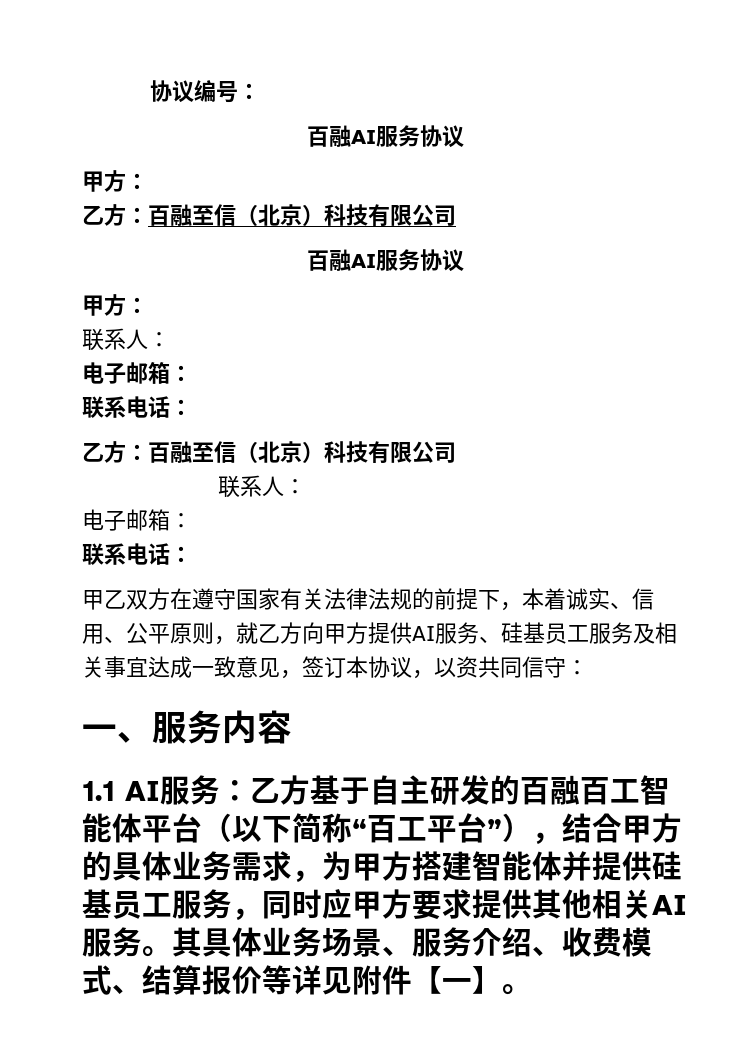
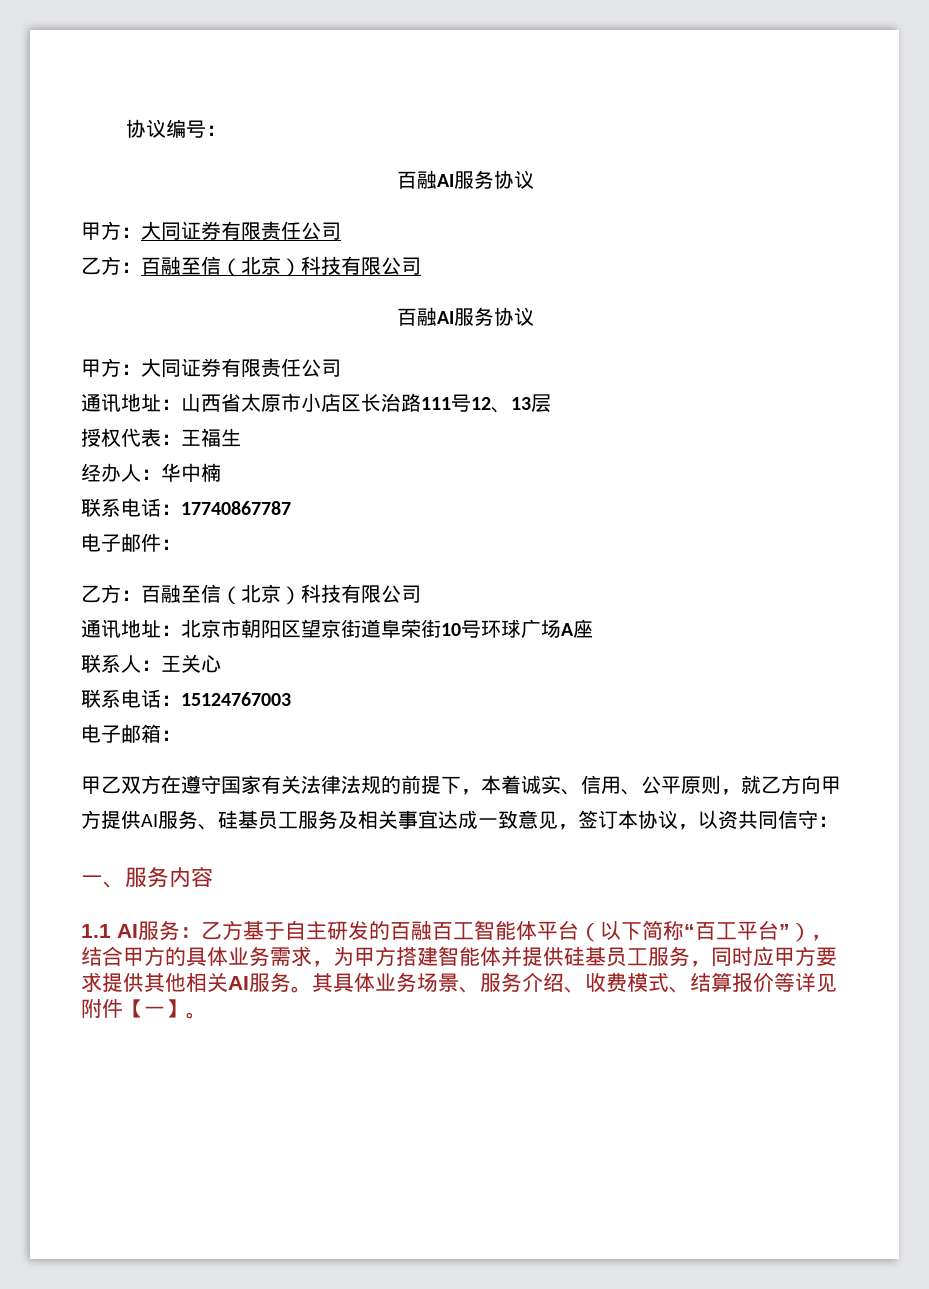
(148, 181) none -> [141,221,341,241] 大同证券有限责任公司
[82,328,170,351] [82,362,192,384] [82,396,192,418] [82,441,456,463] [217,475,306,498] [82,509,192,531] [82,543,192,565] // 联系人： // 电子邮箱： // 联系电话： // 乙方：百融至信（北京）科技有限公司 // 联系人： // 电子邮箱： // 联系电话： -> [141,358,341,378] [81,393,551,413] [81,428,241,447] [81,463,221,482] [81,498,291,517] [81,533,181,552] [81,584,421,605] [81,619,593,638] [81,654,221,673] [81,689,291,708] [81,724,181,743] 大同证券有限责任公司 // 通讯地址：山西省太原市小店区长治路111号12、13层 // 授权代表：王福生 // 经办人：华中楠 // 联系电话：17740867787 // 电子邮件： // 乙方：百融至信（北京）科技有限公司 // 通讯地址：北京市朝阳区望京街道阜荣街10号环球广场A座 // 联系人：王关心 // 联系电话：15124767003 // 电子邮箱：

